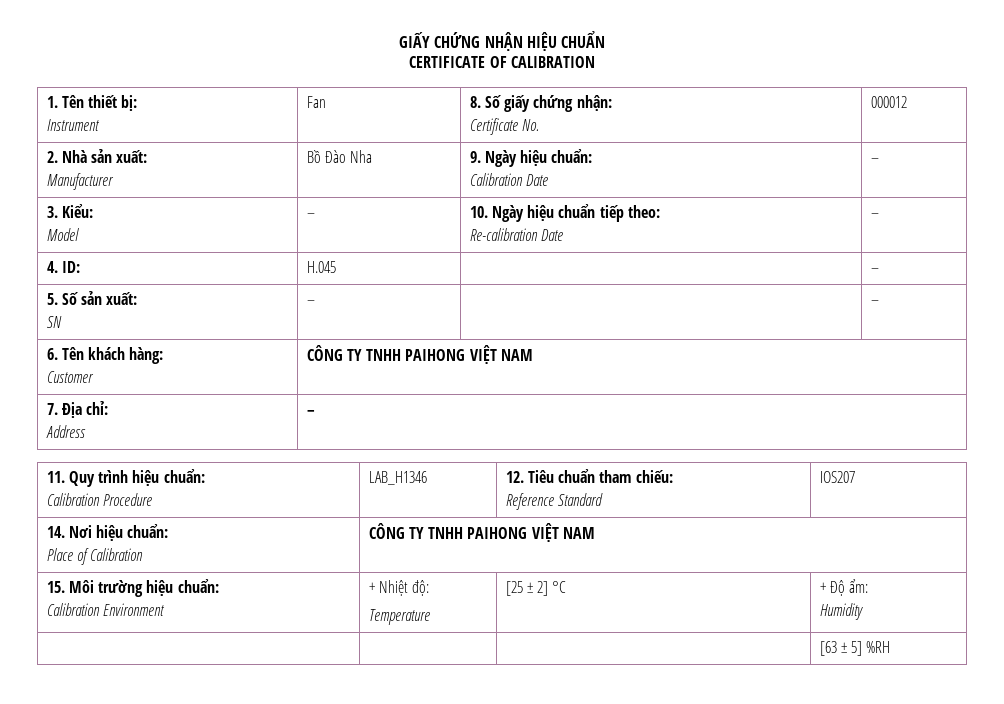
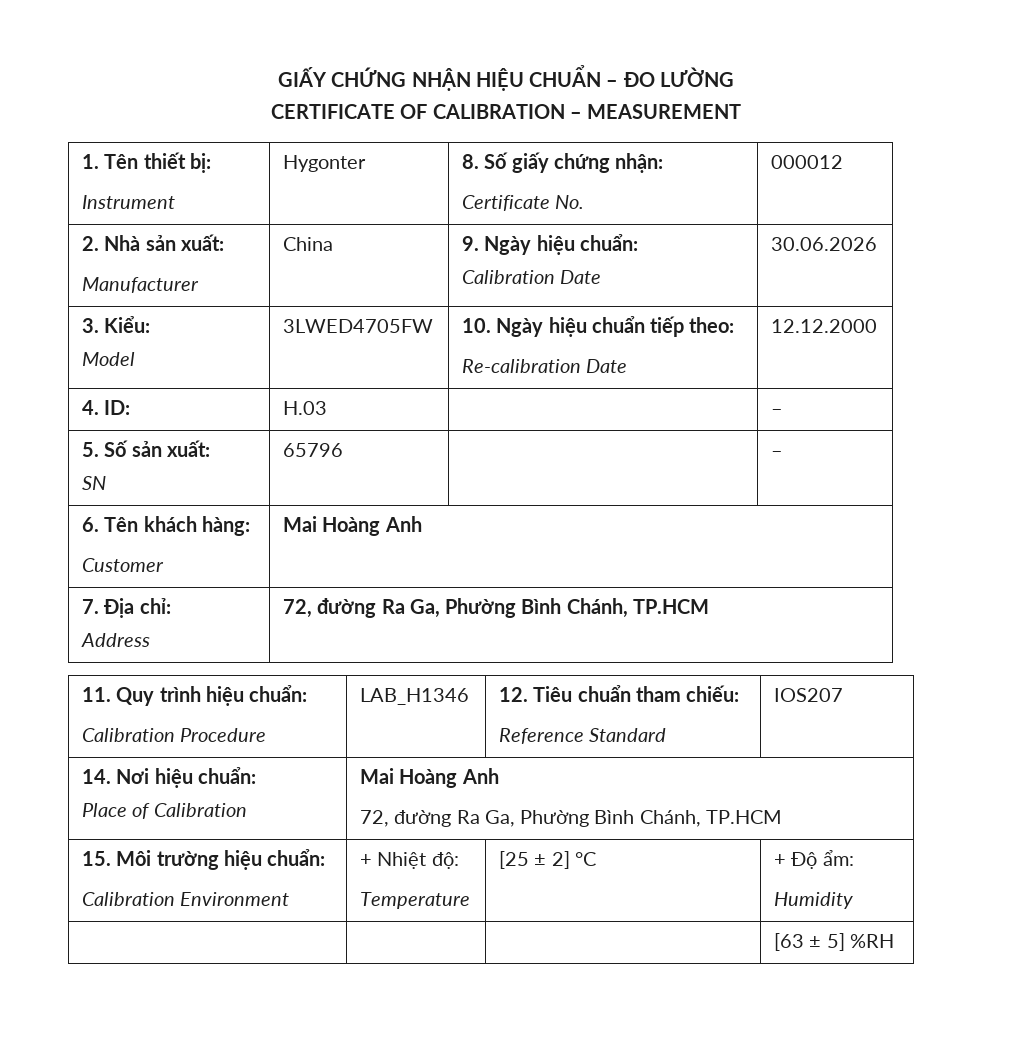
(605, 39) none -> [606,67,734,87] – ĐO LƯỜNG
(595, 62) none -> [569,104,742,119] – MEASUREMENT
[306,96,326,108] Fan -> [282,155,366,172] Hygonter
[306,150,373,163] Bồ Đào Nha -> [282,237,333,251] China
[870,158,879,163] – -> [770,237,877,251] 30.06.2026
[306,213,315,218] – -> [282,319,433,333] 3LWED4705FW
[870,213,879,218] – -> [770,319,877,333] 12.12.2000
[306,261,336,273] H.045 -> [282,401,327,415] H.03
[306,300,315,305] – -> [282,443,343,457] 65796
[306,345,533,364] [46,401,109,418] [45,425,86,438] [306,410,315,415] CÔNG TY TNHH PAIHONG VIỆT NAM // 7. Địa chỉ: // Address | – -> [282,516,422,536] [81,598,171,618] [80,633,150,647] [282,598,709,618] Mai Hoàng Anh // 7. Địa chỉ: // Address | 72, đường Ra Ga, Phường Bình Chánh, TP.HCM
[368,523,595,542] CÔNG TY TNHH PAIHONG VIỆT NAM -> [359,768,499,788] [359,810,782,827] Mai Hoàng Anh // 72, đường Ra Ga, Phường Bình Chánh, TP.HCM

